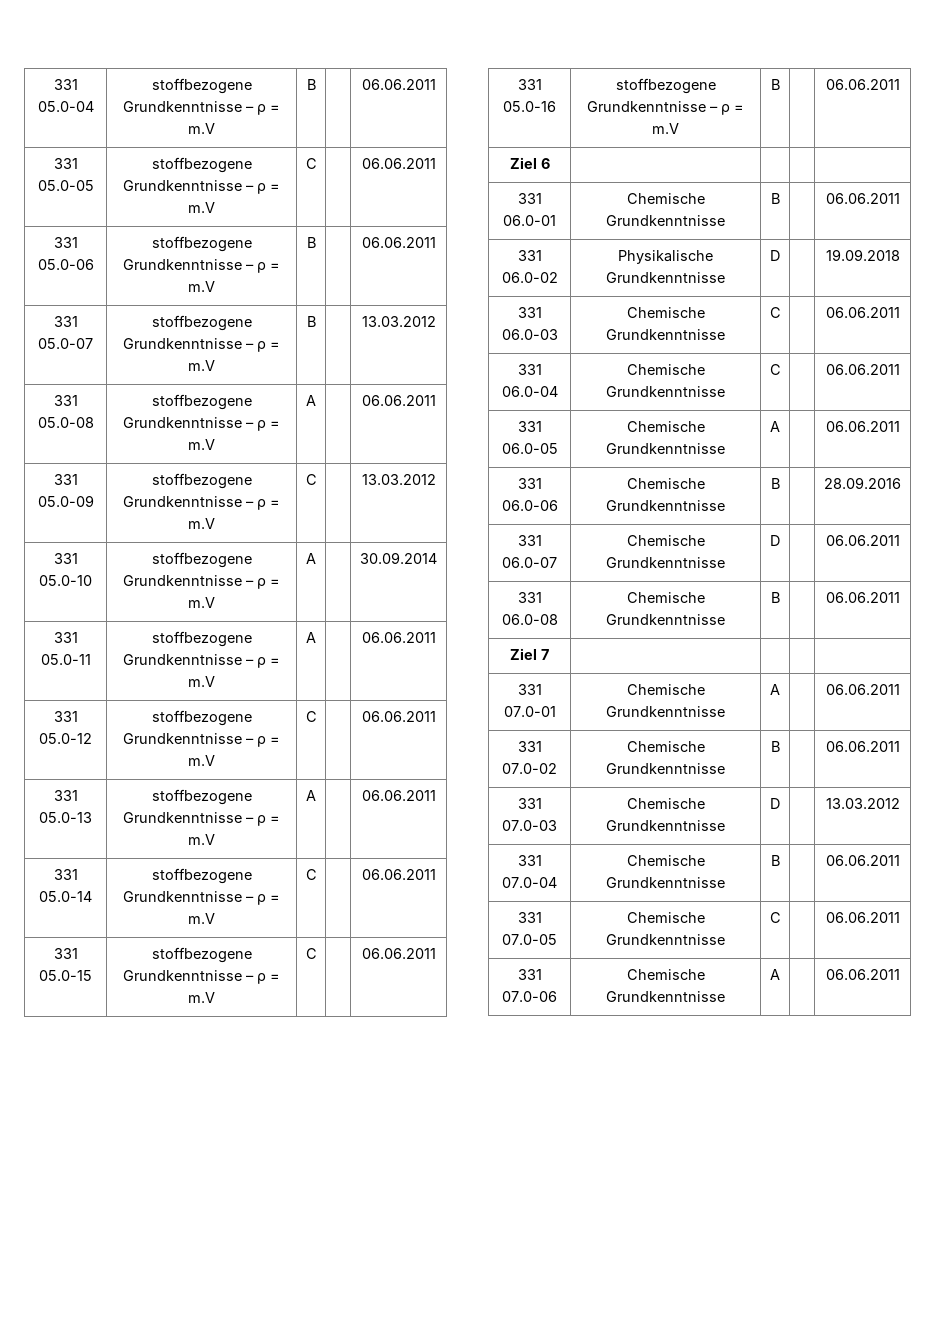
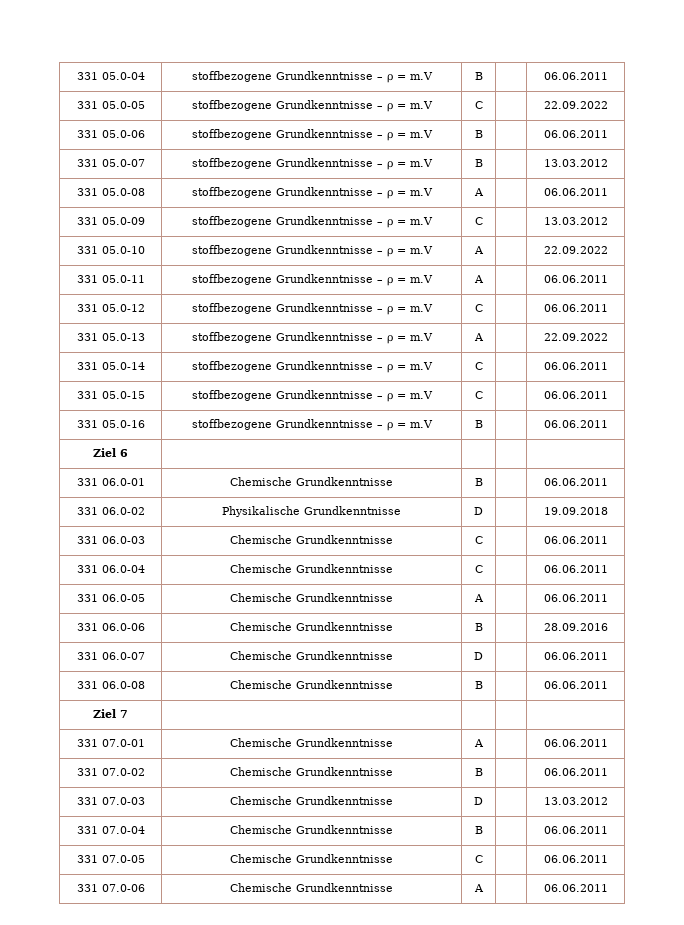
[361,158,436,169] 06.06.2011 -> [543,101,608,109] 22.09.2022
[360,552,437,564] 30.09.2014 -> [543,246,608,254] 22.09.2022
[361,790,436,801] 06.06.2011 -> [543,333,608,341] 22.09.2022

